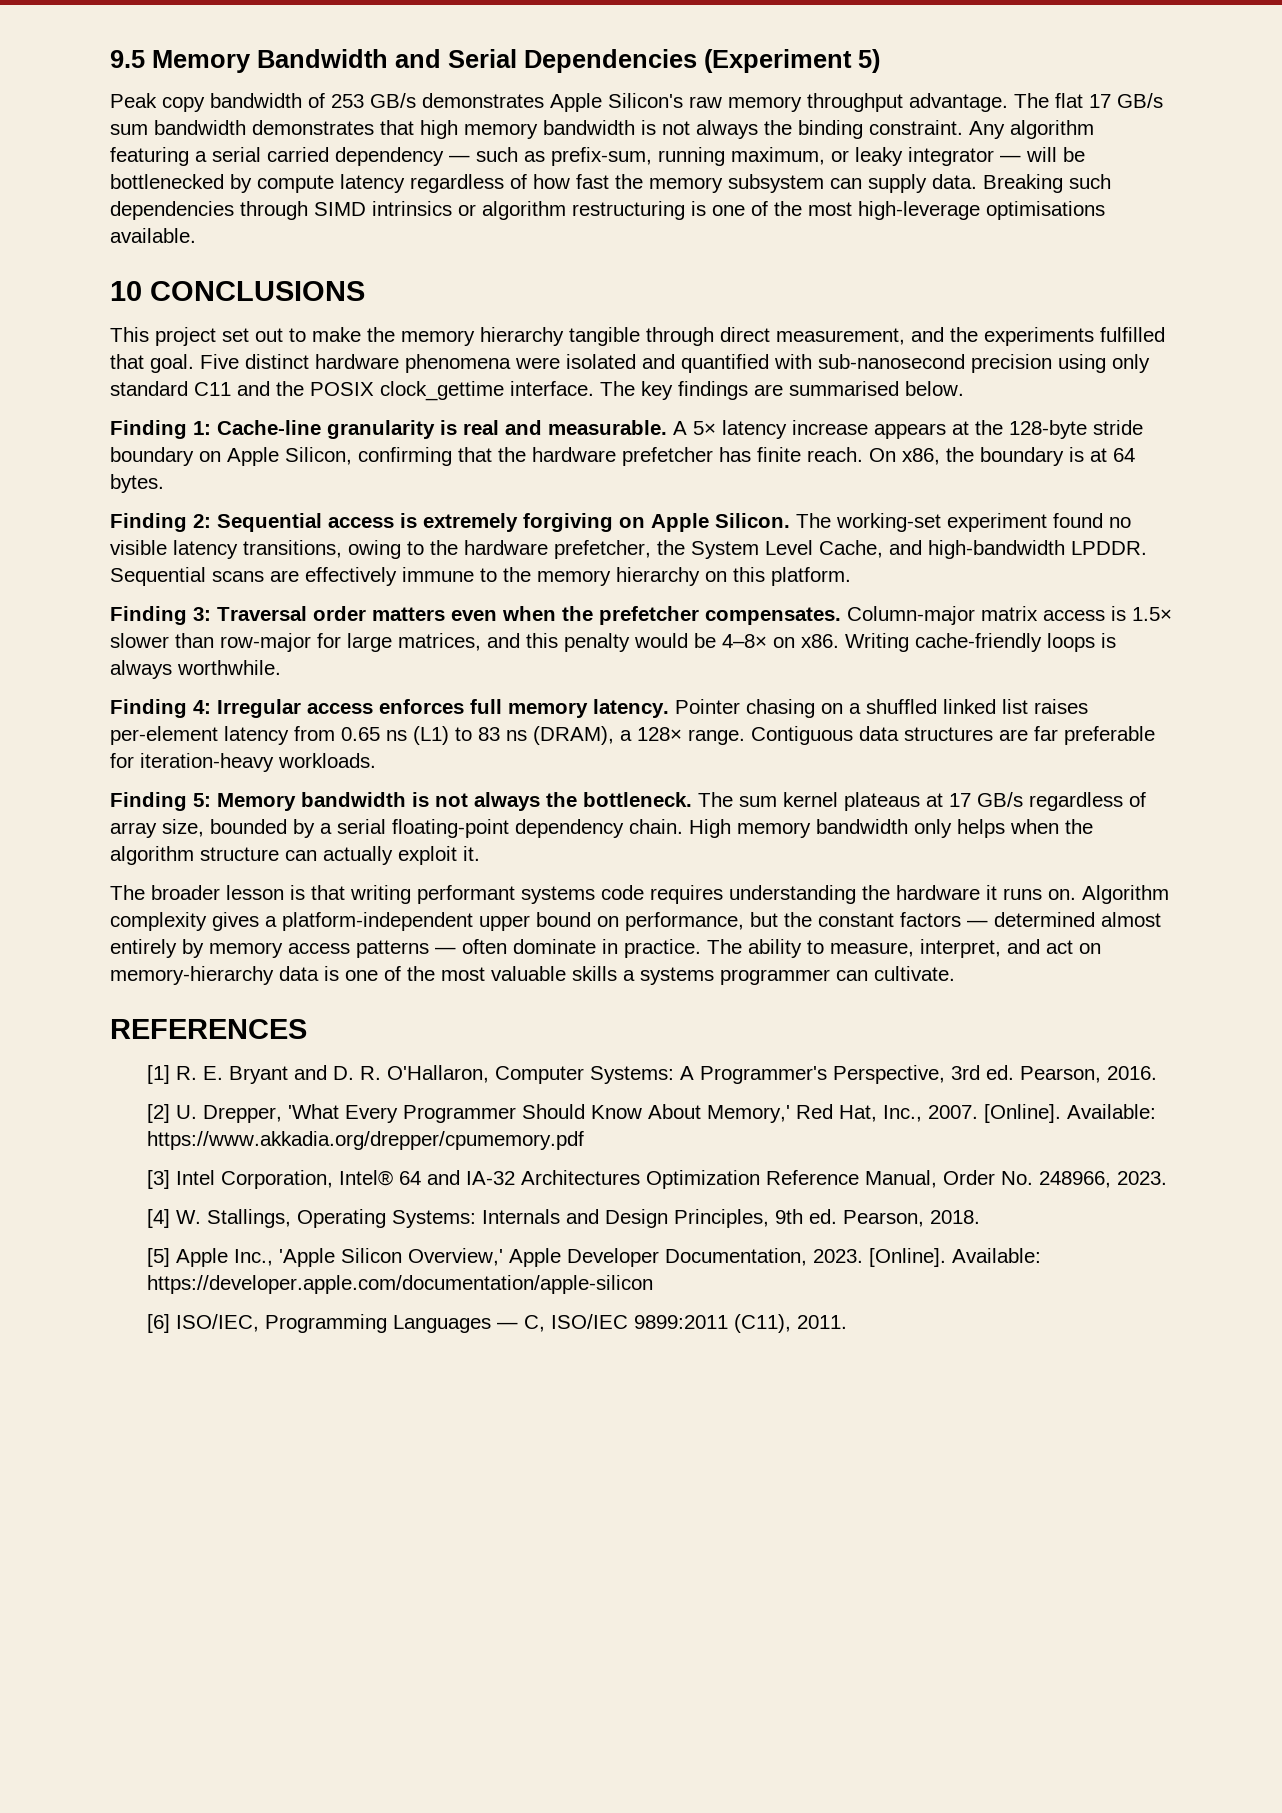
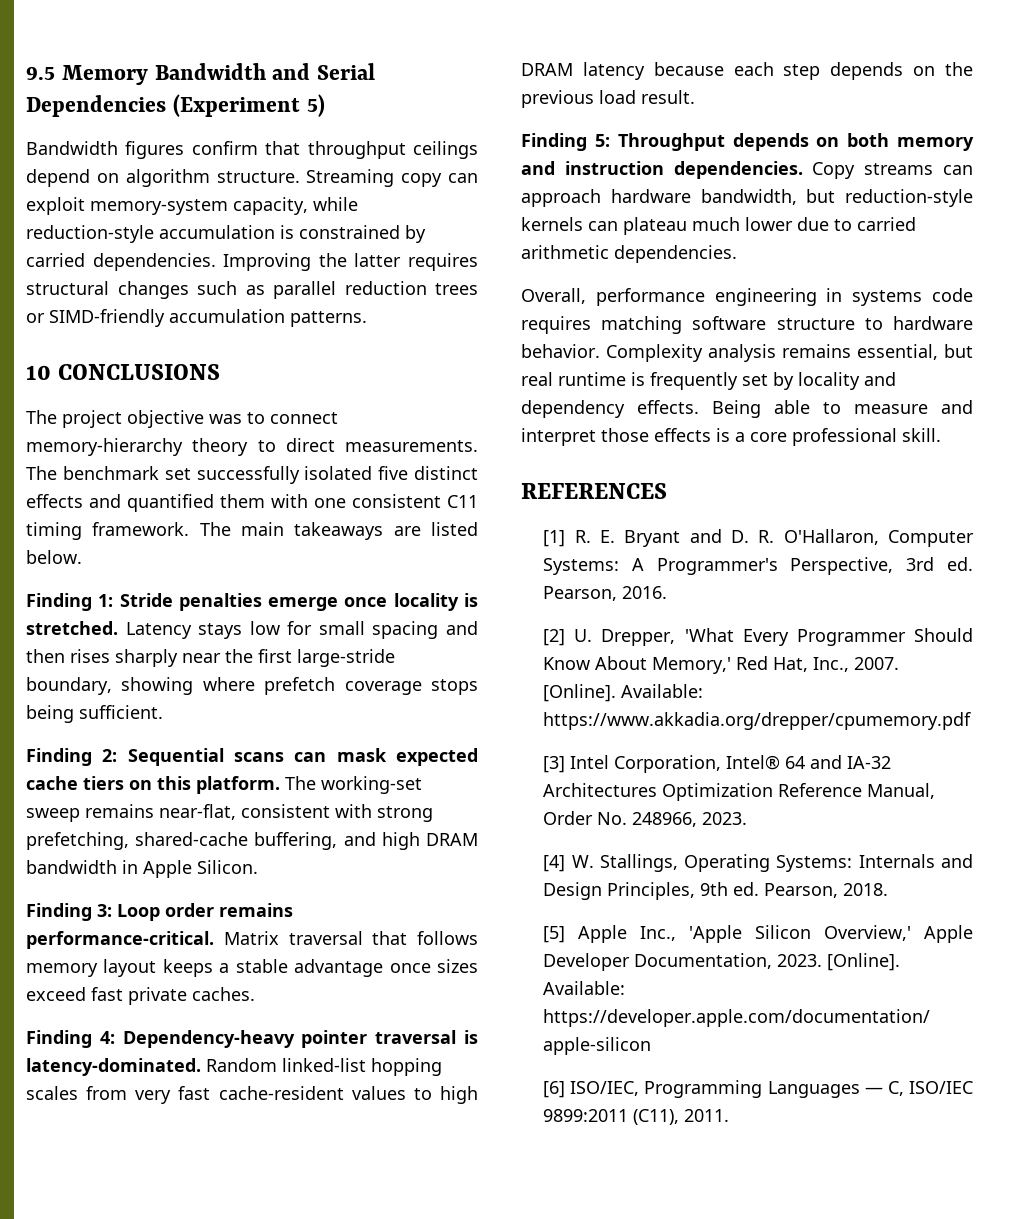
[110,93,1163,112] [110,120,1094,139] [110,147,1085,166] [110,174,1111,193] [110,201,1105,220] [110,228,196,243] [110,281,365,301] [110,327,1165,346] [110,354,1150,373] [110,381,964,401] [110,420,1143,439] [110,447,1135,466] [110,474,164,493] [110,513,1131,532] [110,540,1147,559] [110,567,851,586] [110,606,1172,625] [110,633,1116,652] [110,660,281,679] [110,699,1088,718] [110,726,1155,745] [110,753,376,772] [110,792,1146,811] [110,819,1093,838] [110,846,480,865] [110,885,1169,904] [110,912,1161,931] [110,939,1101,958] [110,966,955,985] Peak copy bandwidth of 253 GB/s demonstrates Apple Silicon's raw memory throughput advantage. The flat 17 GB/s sum bandwidth demonstrates that high memory bandwidth is not always the binding constraint. Any algorithm featuring a serial carried dependency — such as prefix-sum, running maximum, or leaky integrator — will be bottlenecked by compute latency regardless of how fast the memory subsystem can supply data. Breaking such dependencies through SIMD intrinsics or algorithm restructuring is one of the most high-leverage optimisations available. // 10 CONCLUSIONS // This project set out to make the memory hierarchy tangible through direct measurement, and the experiments fulfilled that goal. Five distinct hardware phenomena were isolated and quantified with sub-nanosecond precision using only standard C11 and the POSIX clock_gettime interface. The key findings are summarised below. // Finding 1: Cache-line granularity is real and measurable. A 5× latency increase appears at the 128-byte stride boundary on Apple Silicon, confirming that the hardware prefetcher has finite reach. On x86, the boundary is at 64 bytes. // Finding 2: Sequential access is extremely forgiving on Apple Silicon. The working-set experiment found no visible latency transitions, owing to the hardware prefetcher, the System Level Cache, and high-bandwidth LPDDR. Sequential scans are effectively immune to the memory hierarchy on this platform. // Finding 3: Traversal order matters even when the prefetcher compensates. Column-major matrix access is 1.5× slower than row-major for large matrices, and this penalty would be 4–8× on x86. Writing cache-friendly loops is always worthwhile. // Finding 4: Irregular access enforces full memory latency. Pointer chasing on a shuffled linked list raises per-element latency from 0.65 ns (L1) to 83 ns (DRAM), a 128× range. Contiguous data structures are far preferable for iteration-heavy workloads. // Finding 5: Memory bandwidth is not always the bottleneck. The sum kernel plateaus at 17 GB/s regardless of array size, bounded by a serial floating-point dependency chain. High memory bandwidth only helps when the algorithm structure can actually exploit it. // The broader lesson is that writing performant systems code requires understanding the hardware it runs on. Algorithm complexity gives a platform-independent upper bound on performance, but the constant factors — determined almost entirely by memory access patterns — often dominate in practice. The ability to measure, interpret, and act on memory-hierarchy data is one of the most valuable skills a systems programmer can cultivate. -> [26,141,478,159] [26,169,478,187] [26,197,358,215] [26,225,426,243] [26,253,479,271] [26,281,478,299] [26,309,367,327] [26,364,221,380] [26,410,338,428] [26,438,478,456] [26,466,478,484] [26,494,478,512] [26,522,478,540] [26,550,82,564] [26,593,478,611] [26,621,478,639] [26,649,395,667] [26,677,478,695] [26,705,163,723] [26,748,478,766] [26,776,422,794] [26,804,433,822] [26,832,478,850] [26,860,258,878] [26,903,293,921] [26,931,478,949] [26,959,478,977] [26,987,255,1005] [26,1030,479,1048] [26,1058,442,1076] [26,1086,479,1104] [521,62,973,80] [521,90,695,108] [521,133,974,151] [521,161,973,179] [521,189,973,207] [521,217,916,235] [521,245,737,263] [521,288,973,306] [521,316,973,334] [521,344,973,362] [521,372,896,390] [521,400,973,418] [521,428,941,446] Bandwidth figures confirm that throughput ceilings depend on algorithm structure. Streaming copy can exploit memory-system capacity, while reduction-style accumulation is constrained by carried dependencies. Improving the latter requires structural changes such as parallel reduction trees or SIMD-friendly accumulation patterns. // 10 CONCLUSIONS // The project objective was to connect memory-hierarchy theory to direct measurements. The benchmark set successfully isolated five distinct effects and quantified them with one consistent C11 timing framework. The main takeaways are listed below. // Finding 1: Stride penalties emerge once locality is stretched. Latency stays low for small spacing and then rises sharply near the first large-stride boundary, showing where prefetch coverage stops being sufficient. // Finding 2: Sequential scans can mask expected cache tiers on this platform. The working-set sweep remains near-flat, consistent with strong prefetching, shared-cache buffering, and high DRAM bandwidth in Apple Silicon. // Finding 3: Loop order remains performance-critical. Matrix traversal that follows memory layout keeps a stable advantage once sizes exceed fast private caches. // Finding 4: Dependency-heavy pointer traversal is latency-dominated. Random linked-list hopping scales from very fast cache-resident values to high DRAM latency because each step depends on the previous load result. // Finding 5: Throughput depends on both memory and instruction dependencies. Copy streams can approach hardware bandwidth, but reduction-style kernels can plateau much lower due to carried arithmetic dependencies. // Overall, performance engineering in systems code requires matching software structure to hardware behavior. Complexity analysis remains essential, but real runtime is frequently set by locality and dependency effects. Being able to measure and interpret those effects is a core professional skill.

